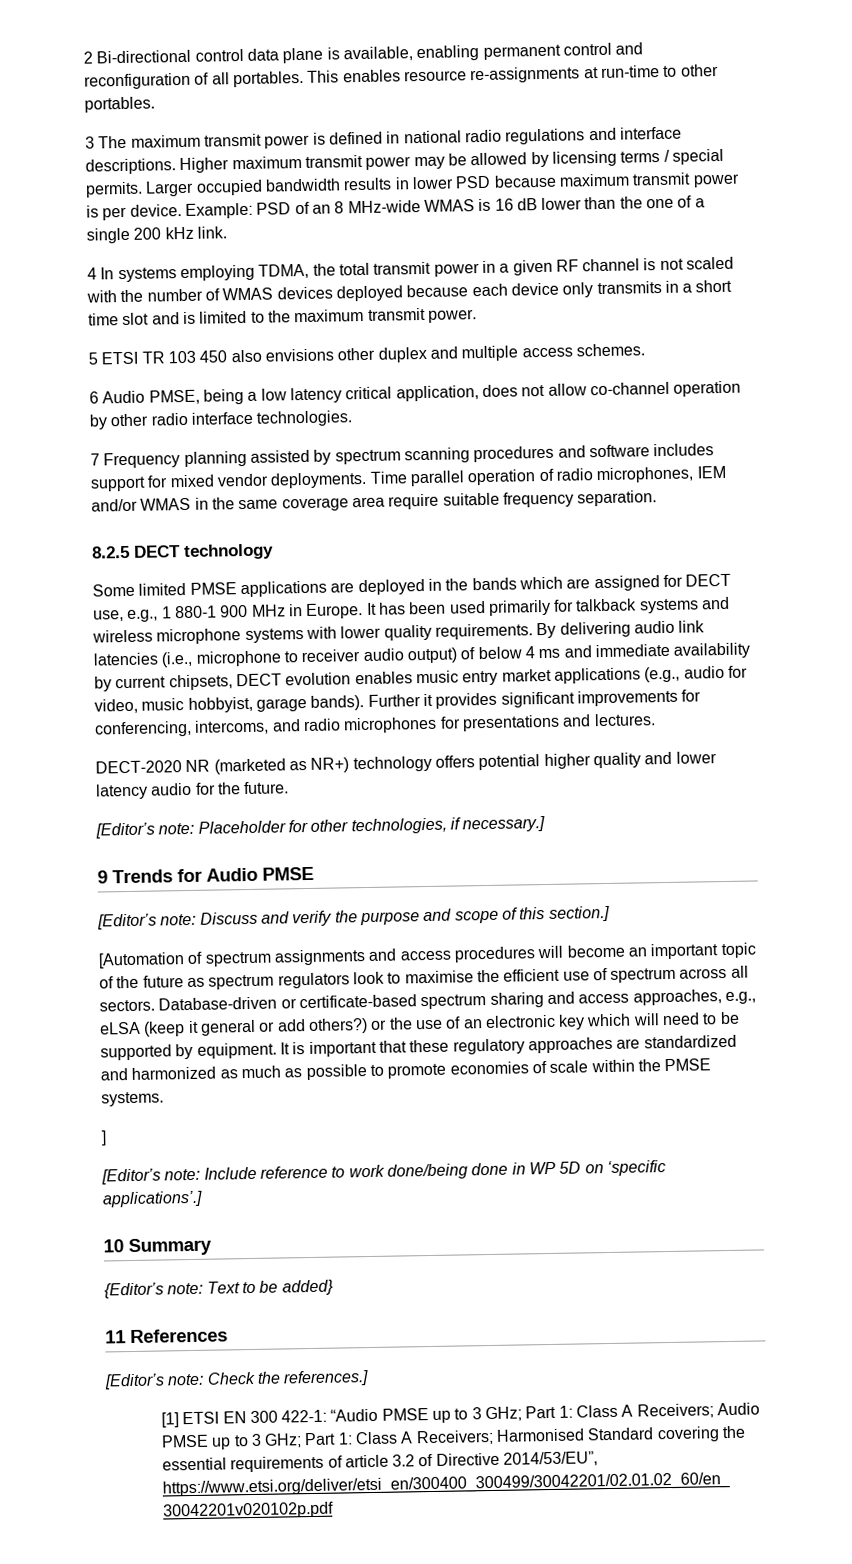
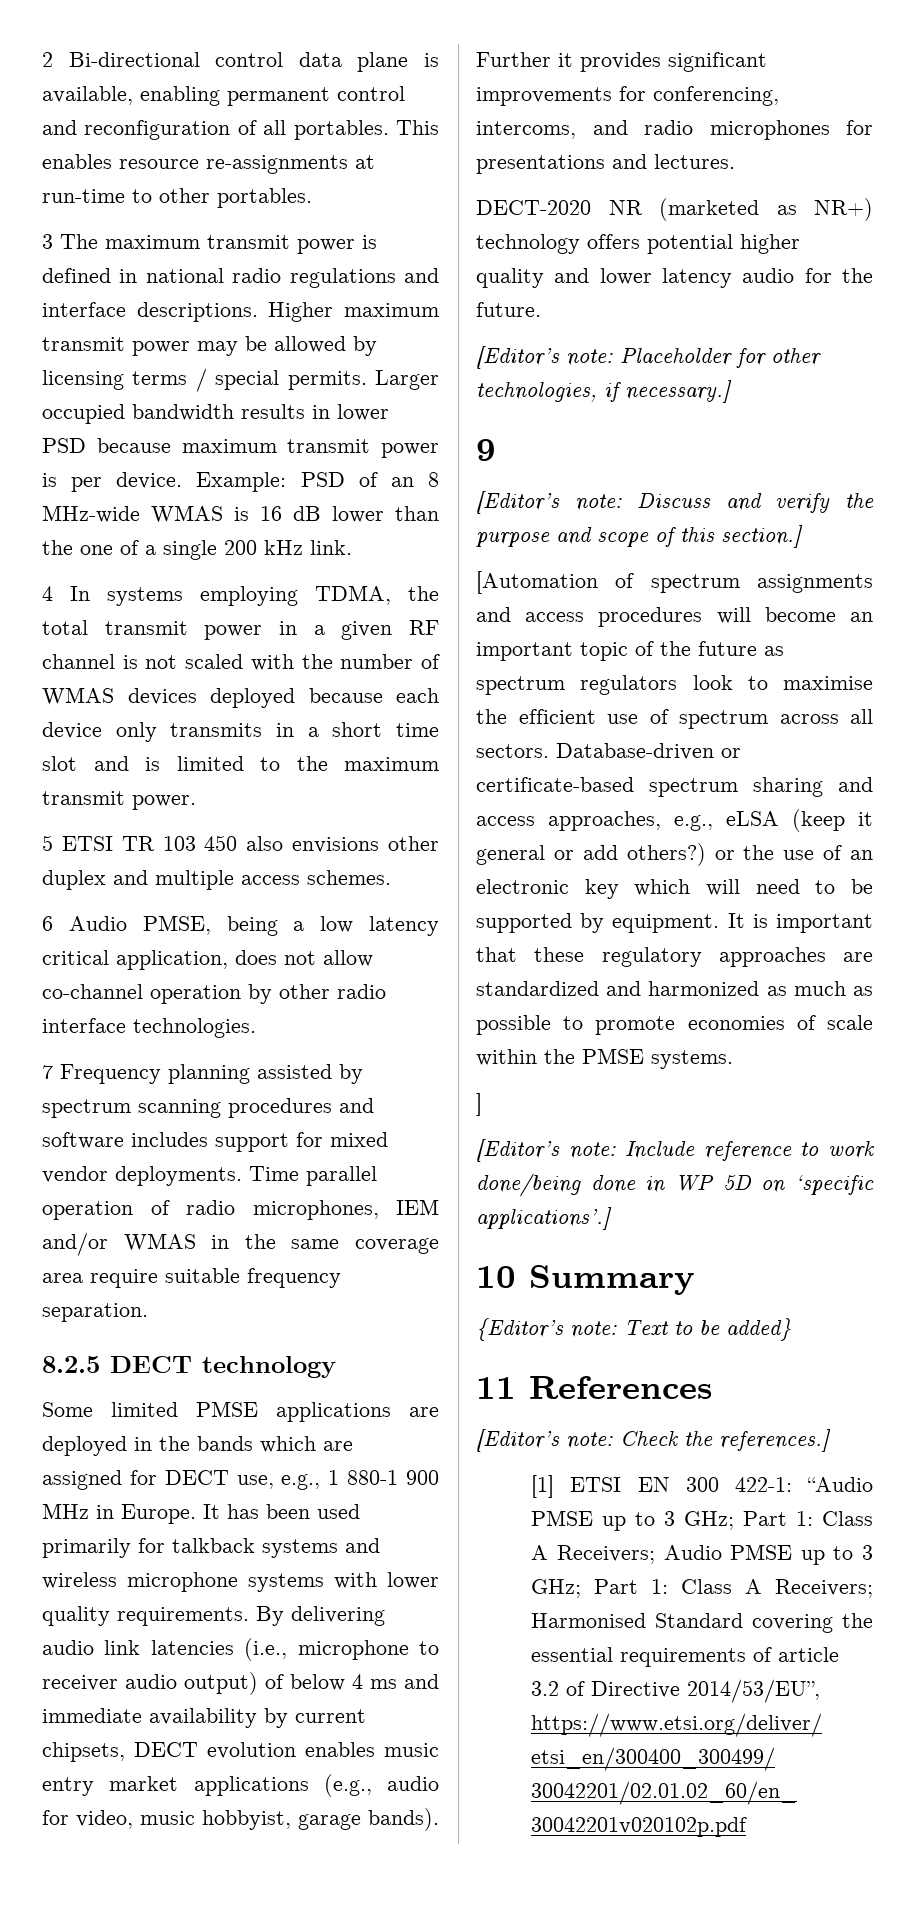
[112,866,314,884] Trends for Audio PMSE -> (496, 450) none

